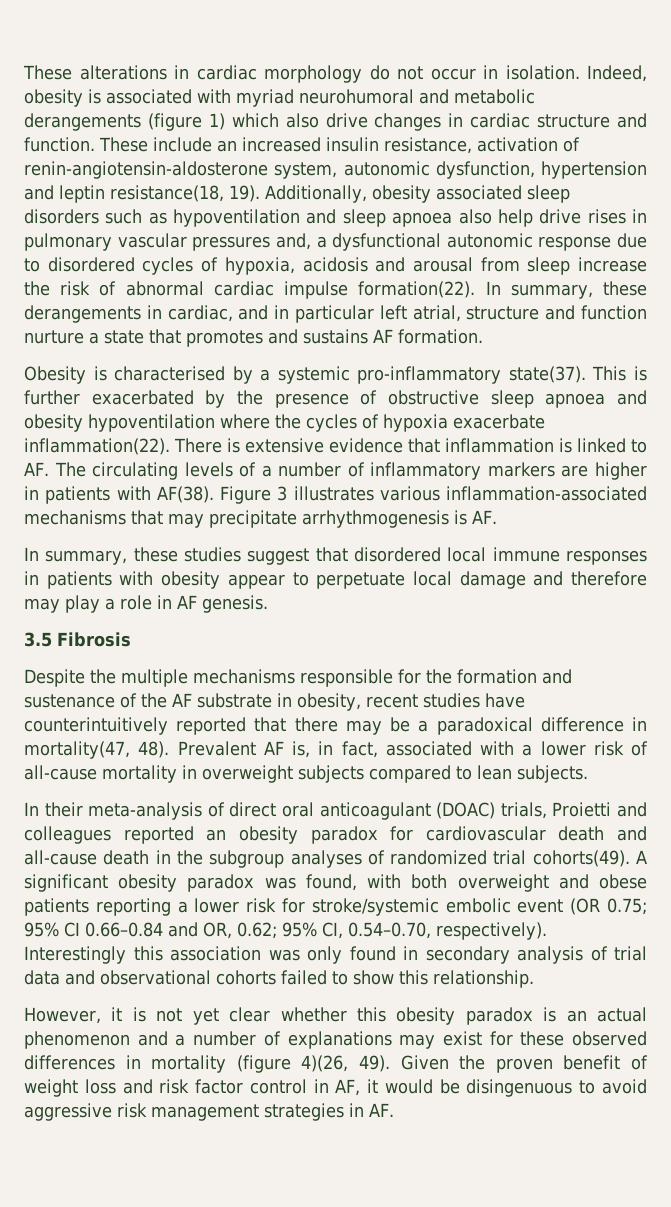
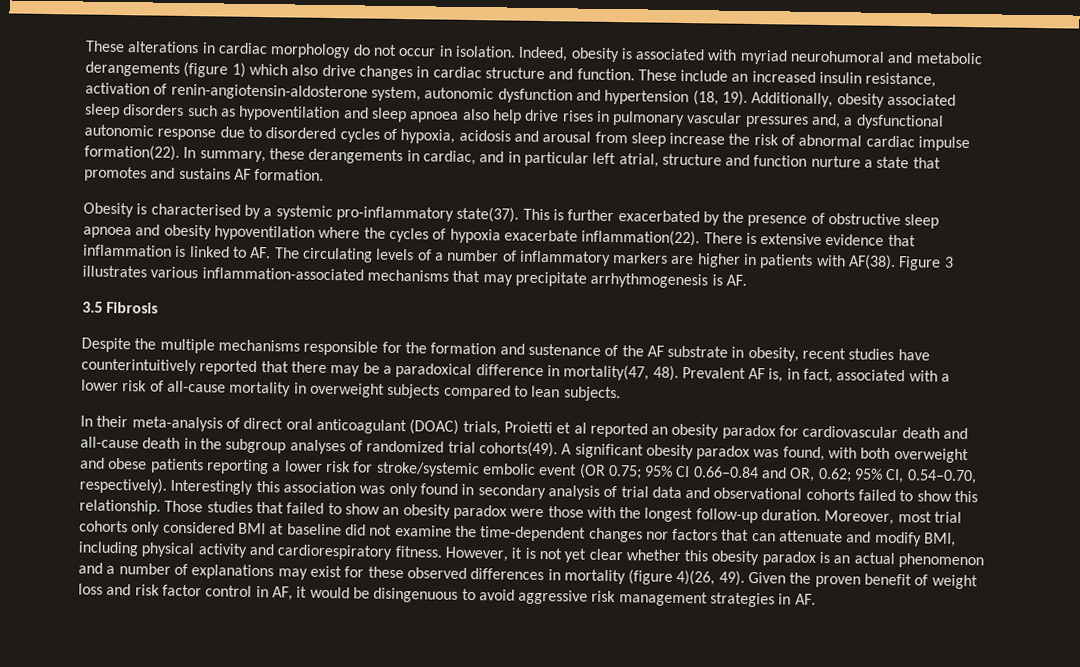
[435,161,647,179] [24,185,224,203] dysfunction, hypertension and leptin resistance(18, -> [497,88,719,106] dysfunction and hypertension (18,
[24,547,647,565] [24,571,647,589] [24,595,268,613] // In summary, these studies suggest that disordered local immune responses in patients with obesity appear to perpetuate local damage and therefore may play a role in AF genesis. -> (747, 280) none
[617,802,648,817] [24,826,111,844] and colleagues -> [556,422,587,434] et al
(534, 979) // -> [164,500,963,526] [79,520,957,547] [78,541,442,560] Those studies that failed to show an obesity paradox were those with the longest follow-up duration. Moreover, most trial cohorts only considered BMI at baseline did not examine the time-dependent changes nor factors that can attenuate and modify BMI, including physical activity and cardiorespiratory fitness.

